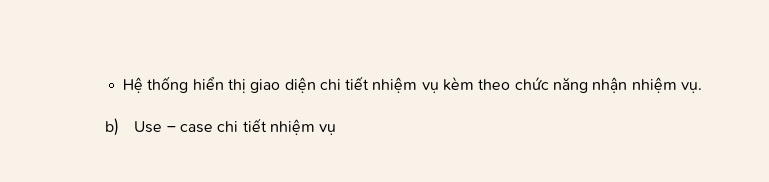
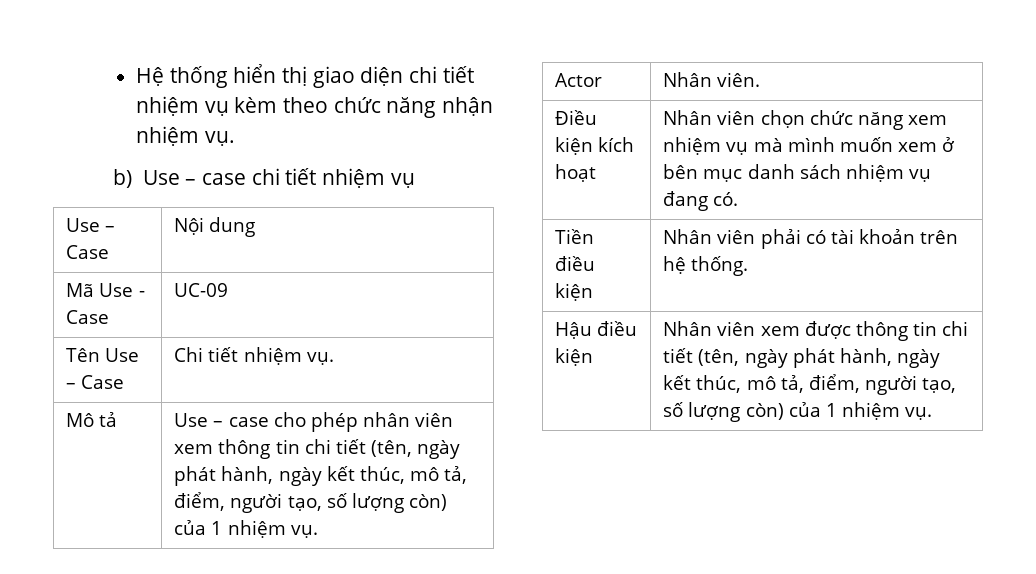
(337, 129) none -> [66,218,116,232] [66,245,110,259] [174,217,256,237] [66,283,145,297] [66,310,110,324] [174,283,229,297] [66,348,140,362] [66,375,125,389] [174,347,334,365] [66,412,118,427] [174,412,454,432] [174,439,461,459] [174,466,468,486] [174,492,447,513] [174,520,318,538] [555,73,603,87] [663,72,761,87] [555,110,598,125] [555,137,635,155] [555,164,597,182] [663,110,947,130] [663,137,956,155] [663,164,931,182] [663,191,739,211] [555,229,595,244] [555,256,596,271] [555,283,594,301] [663,229,959,249] [663,256,749,276] [555,321,638,339] [555,348,594,366] [663,321,969,341] [663,348,940,368] [663,374,957,395] [663,402,933,422] // Use – Case | Nội dung // Mã Use - Case | UC-09 // Tên Use – Case | Chi tiết nhiệm vụ. // Mô tả | Use – case cho phép nhân viên xem thông tin chi tiết (tên, ngày phát hành, ngày kết thúc, mô tả, điểm, người tạo, số lượng còn) của 1 nhiệm vụ. // Actor | Nhân viên. // Điều kiện kích hoạt | Nhân viên chọn chức năng xem nhiệm vụ mà mình muốn xem ở bên mục danh sách nhiệm vụ đang có. // Tiền điều kiện | Nhân viên phải có tài khoản trên hệ thống. // Hậu điều kiện | Nhân viên xem được thông tin chi tiết (tên, ngày phát hành, ngày kết thúc, mô tả, điểm, người tạo, số lượng còn) của 1 nhiệm vụ.

